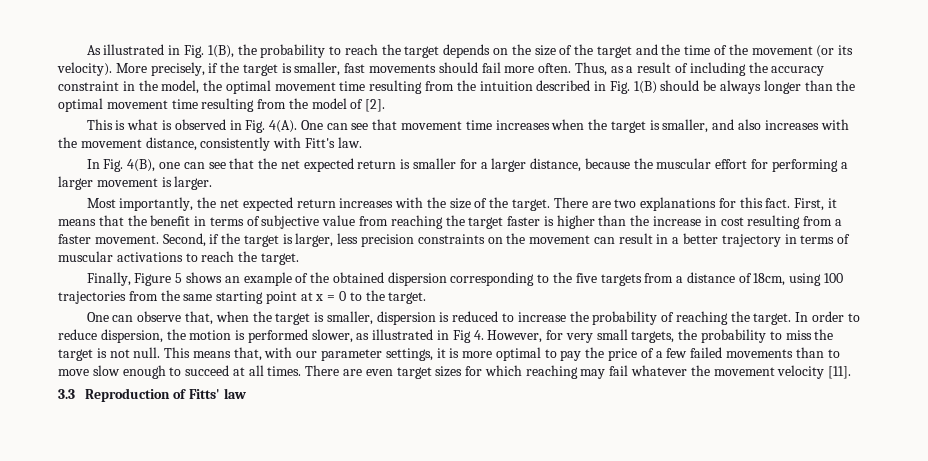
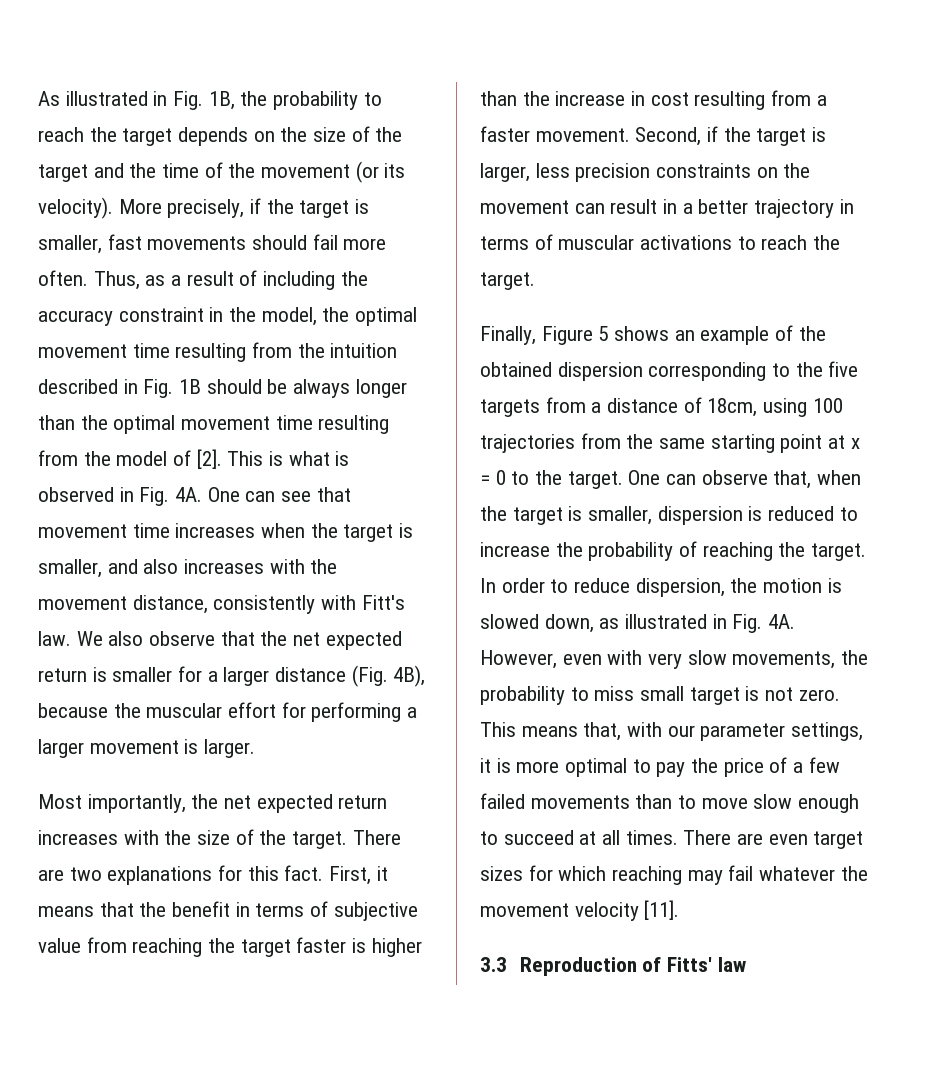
[207,45,234,58] 1(B), -> [208,91,235,110] 1B,
[633,81,657,94] 1(B) -> [179,379,202,394] 1B
(386, 105) // -> (222, 459) none
[269,120,298,133] 4(A). -> [175,487,203,502] 4A.
[86,159,226,172] // In Fig. 4(B), one can see -> [76,631,216,646] We also observe
[530,158,582,172] distance, -> [275,665,426,687] distance (Fig. 4B),
(427, 298) // -> (623, 480) none
[247,329,353,343] performed slower, -> [480,614,594,633] slowed down,
[452,329,675,343] Fig 4. However, for very small targets, -> [732,614,796,633] [480,650,836,669] Fig. 4A. However, even with very slow movements,
[814,329,834,340] the -> [640,686,685,701] small
[133,347,161,358] null. -> [798,689,840,701] zero.

